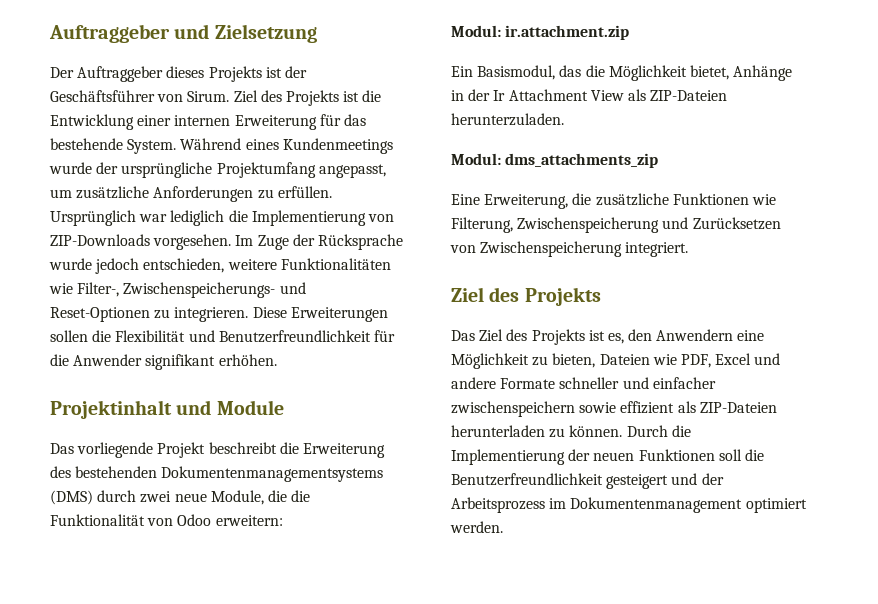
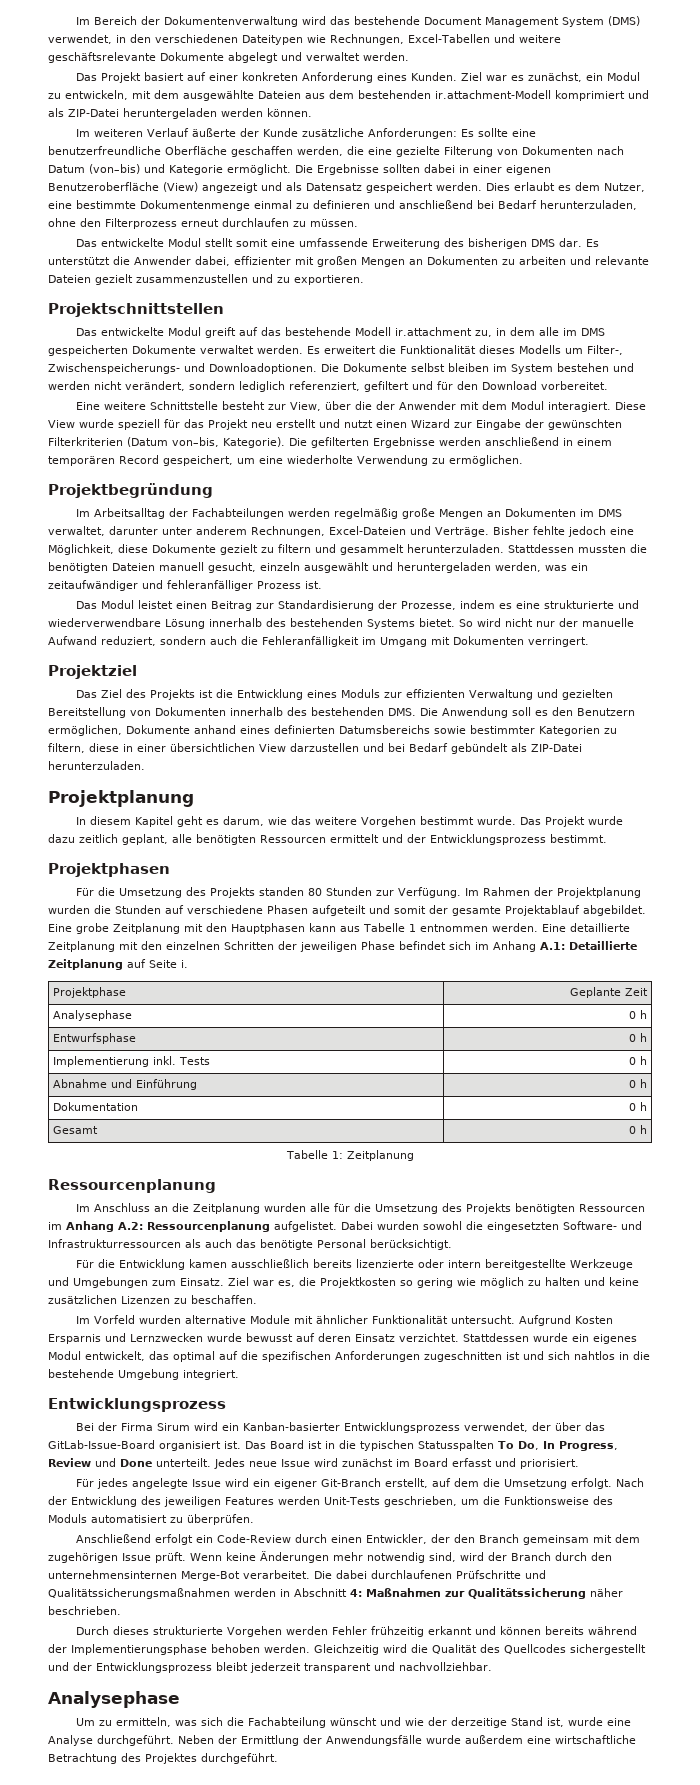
[49,24,317,43] [50,66,307,82] [50,90,230,102] Auftraggeber und Zielsetzung // Der Auftraggeber dieses Projekts ist der Geschäftsführer von Sirum. -> [76,16,641,27] [48,34,561,45] [48,52,409,63] [76,72,641,83] [48,90,649,101] [48,108,312,119] [76,128,537,139] [48,146,624,157] [48,164,551,175] [48,182,645,193] [48,200,637,211] [48,218,358,229] [76,238,600,249] [48,256,649,267] [48,274,364,285] [48,303,224,317] [76,327,606,338] [48,345,623,356] [48,363,634,374] [48,381,608,392] [76,401,647,412] [48,419,622,430] [48,437,612,448] [48,455,523,466] [48,483,213,498] [76,508,623,519] [48,526,634,537] [48,544,647,555] [48,562,588,573] [48,580,322,591] [76,600,640,611] [48,618,634,629] [48,636,589,647] [48,665,137,679] [76,690,98,698] Im Bereich der Dokumentenverwaltung wird das bestehende Document Management System (DMS) verwendet, in den verschiedenen Dateitypen wie Rechnungen, Excel-Tabellen und weitere geschäftsrelevante Dokumente abgelegt und verwaltet werden. // Das Projekt basiert auf einer konkreten Anforderung eines Kunden. Ziel war es zunächst, ein Modul zu entwickeln, mit dem ausgewählte Dateien aus dem bestehenden ir.attachment-Modell komprimiert und als ZIP-Datei heruntergeladen werden können. // Im weiteren Verlauf äußerte der Kunde zusätzliche Anforderungen: Es sollte eine benutzerfreundliche Oberfläche geschaffen werden, die eine gezielte Filterung von Dokumenten nach Datum (von–bis) und Kategorie ermöglicht. Die Ergebnisse sollten dabei in einer eigenen Benutzeroberfläche (View) angezeigt und als Datensatz gespeichert werden. Dies erlaubt es dem Nutzer, eine bestimmte Dokumentenmenge einmal zu definieren und anschließend bei Bedarf herunterzuladen, ohne den Filterprozess erneut durchlaufen zu müssen. // Das entwickelte Modul stellt somit eine umfassende Erweiterung des bisherigen DMS dar. Es unterstützt die Anwender dabei, effizienter mit großen Mengen an Dokumenten zu arbeiten und relevante Dateien gezielt zusammenzustellen und zu exportieren. // Projektschnittstellen // Das entwickelte Modul greift auf das bestehende Modell ir.attachment zu, in dem alle im DMS gespeicherten Dokumente verwaltet werden. Es erweitert die Funktionalität dieses Modells um Filter-, Zwischenspeicherungs- und Downloadoptionen. Die Dokumente selbst bleiben im System bestehen und werden nicht verändert, sondern lediglich referenziert, gefiltert und für den Download vorbereitet. // Eine weitere Schnittstelle besteht zur View, über die der Anwender mit dem Modul interagiert. Diese View wurde speziell für das Projekt neu erstellt und nutzt einen Wizard zur Eingabe der gewünschten Filterkriterien (Datum von–bis, Kategorie). Die gefilterten Ergebnisse werden anschließend in einem temporären Record gespeichert, um eine wiederholte Verwendung zu ermöglichen. // Projektbegründung // Im Arbeitsalltag der Fachabteilungen werden regelmäßig große Mengen an Dokumenten im DMS verwaltet, darunter unter anderem Rechnungen, Excel-Dateien und Verträge. Bisher fehlte jedoch eine Möglichkeit, diese Dokumente gezielt zu filtern und gesammelt herunterzuladen. Stattdessen mussten die benötigten Dateien manuell gesucht, einzeln ausgewählt und heruntergeladen werden, was ein zeitaufwändiger und fehleranfälliger Prozess ist. // Das Modul leistet einen Beitrag zur Standardisierung der Prozesse, indem es eine strukturierte und wiederverwendbare Lösung innerhalb des bestehenden Systems bietet. So wird nicht nur der manuelle Aufwand reduziert, sondern auch die Fehleranfälligkeit im Umgang mit Dokumenten verringert. // Projektziel // Das
[137,114,366,130] [50,138,393,154] [49,162,386,178] [50,186,332,202] [50,210,394,226] [50,234,403,250] [49,258,391,274] [49,282,306,298] [50,307,388,322] [50,330,395,343] [50,354,277,370] [50,400,284,419] [50,442,385,458] [50,466,384,482] [50,490,311,505] [50,514,283,526] [451,25,630,40] [451,65,793,81] [451,89,728,101] [451,113,564,126] [451,153,659,168] [451,193,776,209] [451,217,781,233] [450,241,689,257] [451,287,601,306] [451,329,765,345] [451,353,781,369] [451,377,716,389] [451,401,777,417] [451,425,691,438] [451,449,764,465] [451,473,724,489] [451,497,807,513] [450,521,503,533] einer internen Erweiterung für das bestehende System. Während eines Kundenmeetings wurde der ursprüngliche Projektumfang angepasst, um zusätzliche Anforderungen zu erfüllen. Ursprünglich war lediglich die Implementierung von ZIP-Downloads vorgesehen. Im Zuge der Rücksprache wurde jedoch entschieden, weitere Funktionalitäten wie Filter-, Zwischenspeicherungs- und Reset-Optionen zu integrieren. Diese Erweiterungen sollen die Flexibilität und Benutzerfreundlichkeit für die Anwender signifikant erhöhen. // Projektinhalt und Module // Das vorliegende Projekt beschreibt die Erweiterung des bestehenden Dokumentenmanagementsystems (DMS) durch zwei neue Module, die die Funktionalität von Odoo erweitern: // Modul: ir.attachment.zip // Ein Basismodul, das die Möglichkeit bietet, Anhänge in der Ir Attachment View als ZIP-Dateien herunterzuladen. // Modul: dms_attachments_zip // Eine Erweiterung, die zusätzliche Funktionen wie Filterung, Zwischenspeicherung und Zurücksetzen von Zwischenspeicherung integriert. // Ziel des Projekts // Das Ziel des Projekts ist es, den Anwendern eine Möglichkeit zu bieten, Dateien wie PDF, Excel und andere Formate schneller und einfacher zwischenspeichern sowie effizient als ZIP-Dateien herunterladen zu können. Durch die Implementierung der neuen Funktionen soll die Benutzerfreundlichkeit gesteigert und der Arbeitsprozess im Dokumentenmanagement optimiert werden. -> [307,689,614,700] [48,707,635,718] [48,725,617,736] [48,743,582,754] [48,761,145,770] [48,790,194,807] [76,816,624,827] [48,834,607,845] [48,863,170,877] [76,887,642,898] [48,905,646,916] [48,923,630,934] [48,941,637,952] [48,959,188,970] [53,987,127,998] [569,987,648,998] [53,1010,133,1021] [628,1010,647,1019] [53,1033,137,1044] [628,1033,647,1042] [53,1056,211,1067] [628,1056,647,1065] [53,1079,198,1090] [628,1079,647,1088] [53,1102,139,1111] [628,1102,647,1111] [53,1126,99,1134] [628,1125,647,1134] [285,1150,414,1161] [48,1179,216,1193] [76,1203,646,1214] [48,1221,642,1232] [48,1239,452,1250] [76,1259,634,1270] [48,1277,639,1288] [48,1295,257,1304] [76,1315,614,1326] [48,1333,637,1344] [48,1351,650,1362] [48,1369,239,1380] [48,1398,226,1412] [76,1422,606,1433] [48,1440,618,1451] [48,1458,579,1469] [76,1478,645,1489] [48,1496,613,1507] [48,1514,254,1525] [76,1534,641,1545] [48,1551,612,1563] [48,1570,546,1581] [48,1588,623,1599] [48,1606,121,1615] [76,1626,638,1637] [48,1644,646,1655] [48,1662,492,1673] [48,1691,180,1708] [76,1717,632,1728] [48,1735,636,1746] [48,1753,278,1764] eines Moduls zur effizienten Verwaltung und gezielten Bereitstellung von Dokumenten innerhalb des bestehenden DMS. Die Anwendung soll es den Benutzern ermöglichen, Dokumente anhand eines definierten Datumsbereichs sowie bestimmter Kategorien zu filtern, diese in einer übersichtlichen View darzustellen und bei Bedarf gebündelt als ZIP-Datei herunterzuladen. // Projektplanung // In diesem Kapitel geht es darum, wie das weitere Vorgehen bestimmt wurde. Das Projekt wurde dazu zeitlich geplant, alle benötigten Ressourcen ermittelt und der Entwicklungsprozess bestimmt. // Projektphasen // Für die Umsetzung des Projekts standen 80 Stunden zur Verfügung. Im Rahmen der Projektplanung wurden die Stunden auf verschiedene Phasen aufgeteilt und somit der gesamte Projektablauf abgebildet. Eine grobe Zeitplanung mit den Hauptphasen kann aus Tabelle 1 entnommen werden. Eine detaillierte Zeitplanung mit den einzelnen Schritten der jeweiligen Phase befindet sich im Anhang A.1: Detaillierte Zeitplanung auf Seite i. // Projektphase | Geplante Zeit // Analysephase | 0 h // Entwurfsphase | 0 h // Implementierung inkl. Tests | 0 h // Abnahme und Einführung | 0 h // Dokumentation | 0 h // Gesamt | 0 h // Tabelle 1: Zeitplanung // Ressourcenplanung // Im Anschluss an die Zeitplanung wurden alle für die Umsetzung des Projekts benötigten Ressourcen im Anhang A.2: Ressourcenplanung aufgelistet. Dabei wurden sowohl die eingesetzten Software- und Infrastrukturressourcen als auch das benötigte Personal berücksichtigt. // Für die Entwicklung kamen ausschließlich bereits lizenzierte oder intern bereitgestellte Werkzeuge und Umgebungen zum Einsatz. Ziel war es, die Projektkosten so gering wie möglich zu halten und keine zusätzlichen Lizenzen zu beschaffen. // Im Vorfeld wurden alternative Module mit ähnlicher Funktionalität untersucht. Aufgrund Kosten Ersparnis und Lernzwecken wurde bewusst auf deren Einsatz verzichtet. Stattdessen wurde ein eigenes Modul entwickelt, das optimal auf die spezifischen Anforderungen zugeschnitten ist und sich nahtlos in die bestehende Umgebung integriert. // Entwicklungsprozess // Bei der Firma Sirum wird ein Kanban-basierter Entwicklungsprozess verwendet, der über das GitLab-Issue-Board organisiert ist. Das Board ist in die typischen Statusspalten To Do, In Progress, Review und Done unterteilt. Jedes neue Issue wird zunächst im Board erfasst und priorisiert. // Für jedes angelegte Issue wird ein eigener Git-Branch erstellt, auf dem die Umsetzung erfolgt. Nach der Entwicklung des jeweiligen Features werden Unit-Tests geschrieben, um die Funktionsweise des Moduls automatisiert zu überprüfen. // Anschließend erfolgt ein Code-Review durch einen Entwickler, der den Branch gemeinsam mit dem zugehörigen Issue prüft. Wenn keine Änderungen mehr notwendig sind, wird der Branch durch den unternehmensinternen Merge-Bot verarbeitet. Die dabei durchlaufenen Prüfschritte und Qualitätssicherungsmaßnahmen werden in Abschnitt 4: Maßnahmen zur Qualitätssicherung näher beschrieben. // Durch dieses strukturierte Vorgehen werden Fehler frühzeitig erkannt und können bereits während der Implementierungsphase behoben werden. Gleichzeitig wird die Qualität des Quellcodes sichergestellt und der Entwicklungsprozess bleibt jederzeit transparent und nachvollziehbar. // Analysephase // Um zu ermitteln, was sich die Fachabteilung wünscht und wie der derzeitige Stand ist, wurde eine Analyse durchgeführt. Neben der Ermittlung der Anwendungsfälle wurde außerdem eine wirtschaftliche Betrachtung des Projektes durchgeführt.

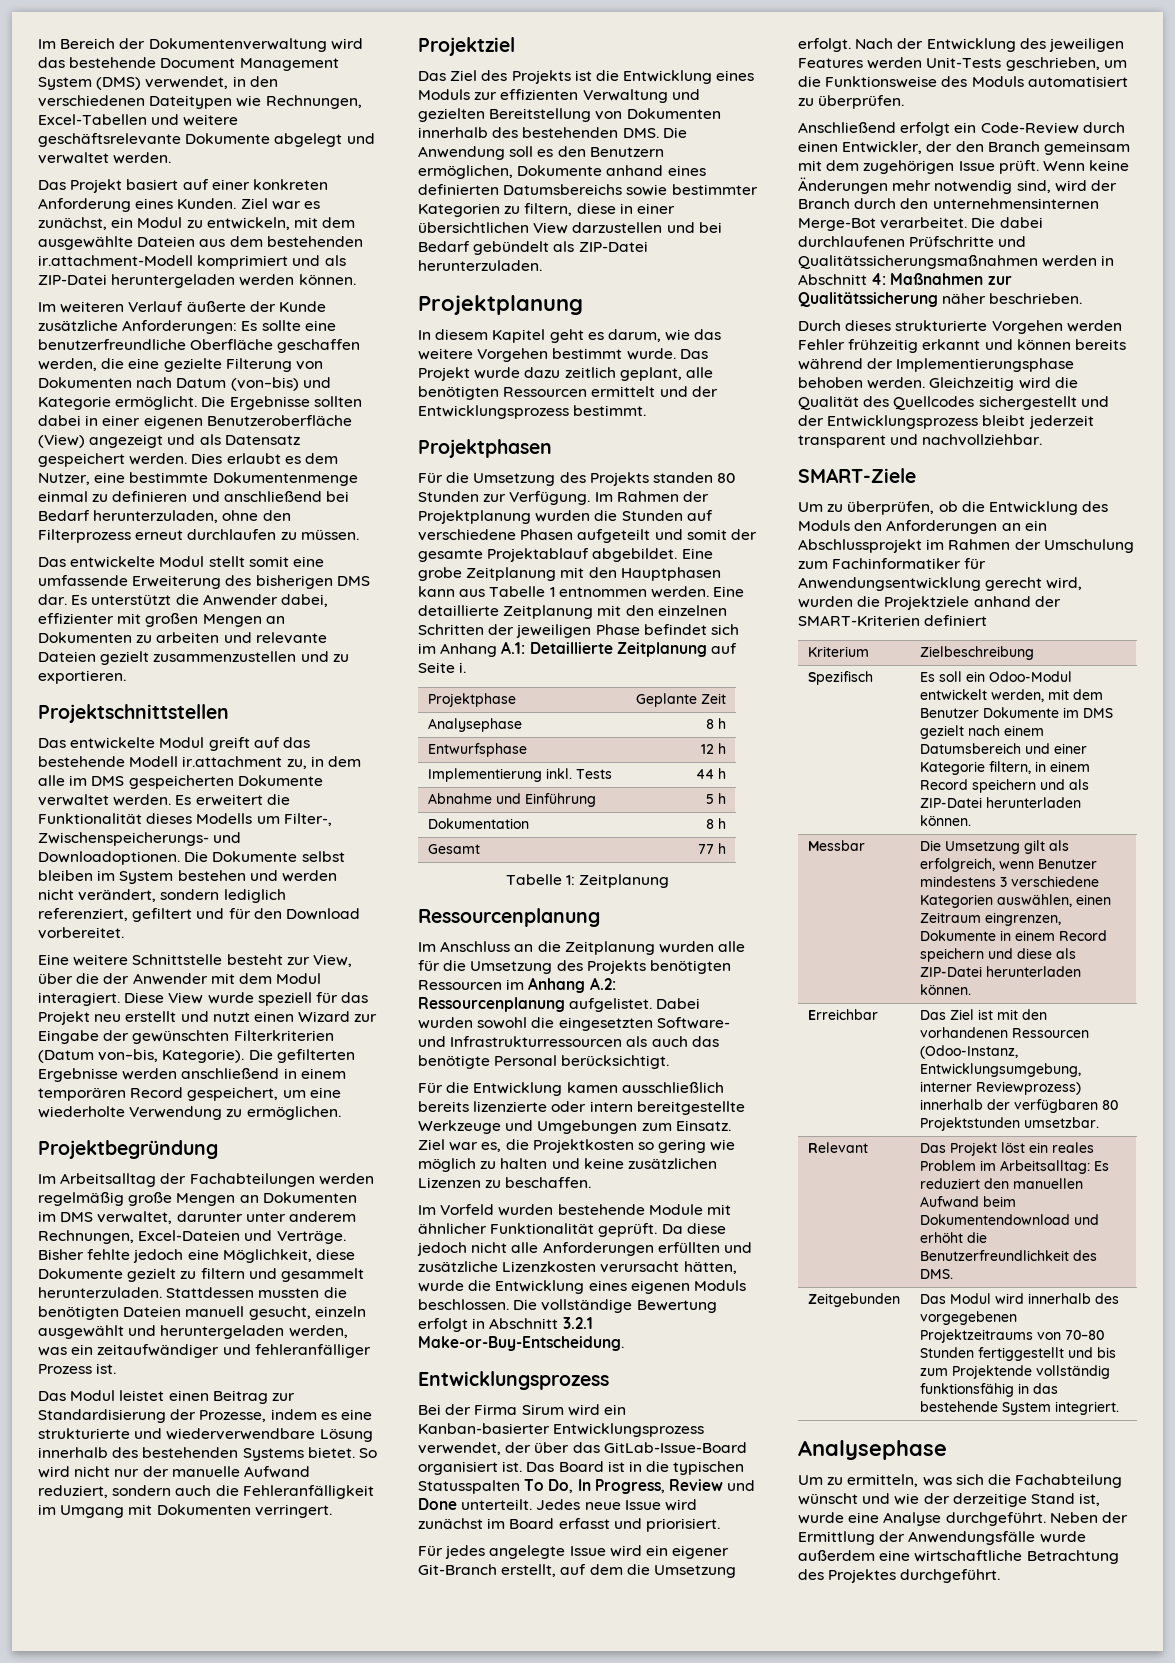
[628,1011,636,1019] 0 -> [706,719,715,729] 8
[628,1034,636,1042] 0 -> [701,744,715,754] 12
[628,1057,636,1065] 0 -> [696,769,715,779] 44
[628,1080,636,1088] 0 -> [706,794,715,804] 5
[628,1103,636,1111] 0 -> [706,819,715,829] 8
[628,1126,636,1134] 0 -> [698,844,715,854] 77
[185,1315,247,1324] alternative -> [557,1204,645,1215] bestehende
[451,1315,614,1326] [48,1333,637,1344] [48,1351,650,1362] [48,1369,239,1380] untersucht. Aufgrund Kosten Ersparnis und Lernzwecken wurde bewusst auf deren Einsatz verzichtet. Stattdessen wurde ein eigenes Modul entwickelt, das optimal auf die spezifischen Anforderungen zugeschnitten ist und sich nahtlos in die bestehende Umgebung integriert. -> [598,1223,726,1237] [417,1242,752,1256] [418,1261,737,1274] [418,1280,746,1294] [418,1299,717,1313] [418,1317,593,1332] [418,1336,624,1351] geprüft. Da diese jedoch nicht alle Anforderungen erfüllten und zusätzliche Lizenzkosten verursacht hätten, wurde die Entwicklung eines eigenen Moduls beschlossen. Die vollständige Bewertung erfolgt in Abschnitt 3.2.1 Make-or-Buy-Entscheidung.
(492, 1666) none -> [798,468,916,483] [798,501,1109,515] [798,520,1047,534] [798,539,1134,553] [798,558,987,569] [798,577,1083,591] [798,596,1061,610] [798,615,988,626] [807,646,869,657] [919,646,1034,660] [807,671,873,685] [919,671,1072,682] [919,689,1103,702] [919,707,1113,718] [919,725,1044,739] [919,743,1087,754] [919,761,1090,775] [919,779,1089,793] [919,797,1081,808] [919,815,971,826] [807,840,865,851] [919,840,1069,854] [919,858,1097,872] [919,876,1099,887] [919,894,1111,908] [919,912,1061,926] [919,930,1107,941] [919,948,1076,962] [919,966,1081,977] [919,984,971,995] [807,1009,878,1020] [919,1009,1047,1020] [919,1027,1089,1038] [919,1045,1018,1059] [919,1063,1081,1077] [919,1081,1081,1095] [919,1099,1118,1113] [919,1117,1099,1131] [807,1142,868,1153] [919,1142,1094,1156] [919,1160,1109,1174] [919,1178,1083,1189] [919,1196,1016,1207] [919,1214,1099,1225] [919,1232,987,1243] [919,1250,1097,1261] [919,1269,953,1279] [807,1293,900,1307] [919,1293,1119,1304] [919,1311,1017,1325] [919,1329,1104,1343] [919,1347,1116,1361] [919,1365,1110,1379] [919,1383,1058,1397] [919,1401,1119,1415] // SMART-Ziele // Um zu überprüfen, ob die Entwicklung des Moduls den Anforderungen an ein Abschlussprojekt im Rahmen der Umschulung zum Fachinformatiker für Anwendungsentwicklung gerecht wird, wurden die Projektziele anhand der SMART-Kriterien definiert // Kriterium | Zielbeschreibung // Spezifisch | Es soll ein Odoo-Modul entwickelt werden, mit dem Benutzer Dokumente im DMS gezielt nach einem Datumsbereich und einer Kategorie filtern, in einem Record speichern und als ZIP-Datei herunterladen können. // Messbar | Die Umsetzung gilt als erfolgreich, wenn Benutzer mindestens 3 verschiedene Kategorien auswählen, einen Zeitraum eingrenzen, Dokumente in einem Record speichern und diese als ZIP-Datei herunterladen können. // Erreichbar | Das Ziel ist mit den vorhandenen Ressourcen (Odoo-Instanz, Entwicklungsumgebung, interner Reviewprozess) innerhalb der verfügbaren 80 Projektstunden umsetzbar. // Relevant | Das Projekt löst ein reales Problem im Arbeitsalltag: Es reduziert den manuellen Aufwand beim Dokumentendownload und erhöht die Benutzerfreundlichkeit des DMS. // Zeitgebunden | Das Modul wird innerhalb des vorgegebenen Projektzeitraums von 70–80 Stunden fertiggestellt und bis zum Projektende vollständig funktionsfähig in das bestehende System integriert.

